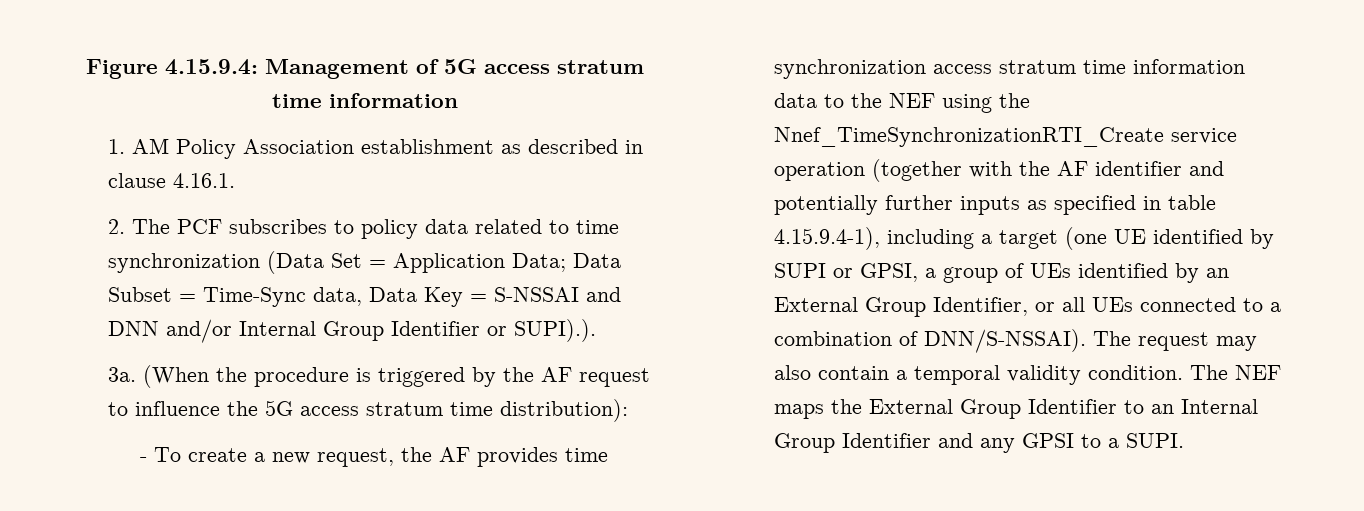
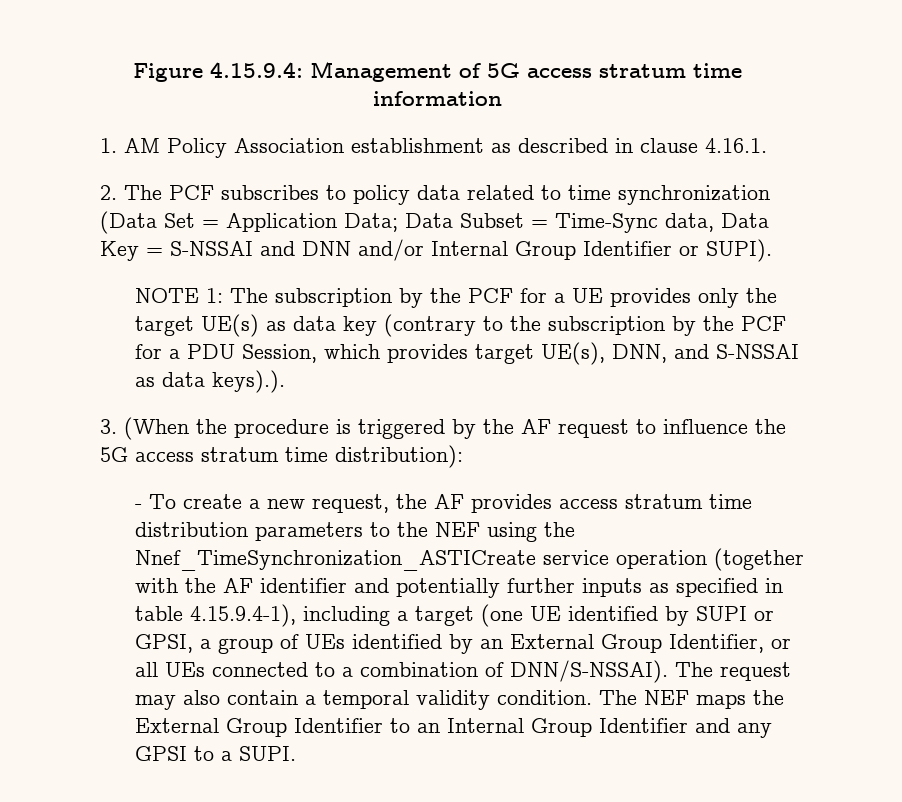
[514,319,597,342] [108,367,137,382] SUPI).). // 3a. -> [705,239,772,262] [134,288,777,308] [134,314,786,337] [134,342,799,365] [134,370,285,393] [99,419,117,434] SUPI). // NOTE 1: The subscription by the PCF for a UE provides only the target UE(s) as data key (contrary to the subscription by the PCF for a PDU Session, which provides target UE(s), DNN, and S-NSSAI as data keys).). // 3.
[565,448,609,462] [774,59,1246,79] [774,93,818,108] time synchronization access stratum time information data -> [558,494,752,509] [134,522,363,541] access stratum time distribution parameters
[774,127,1165,147] Nnef_TimeSynchronizationRTI_Create -> [134,550,536,571] Nnef_TimeSynchronization_ASTICreate

